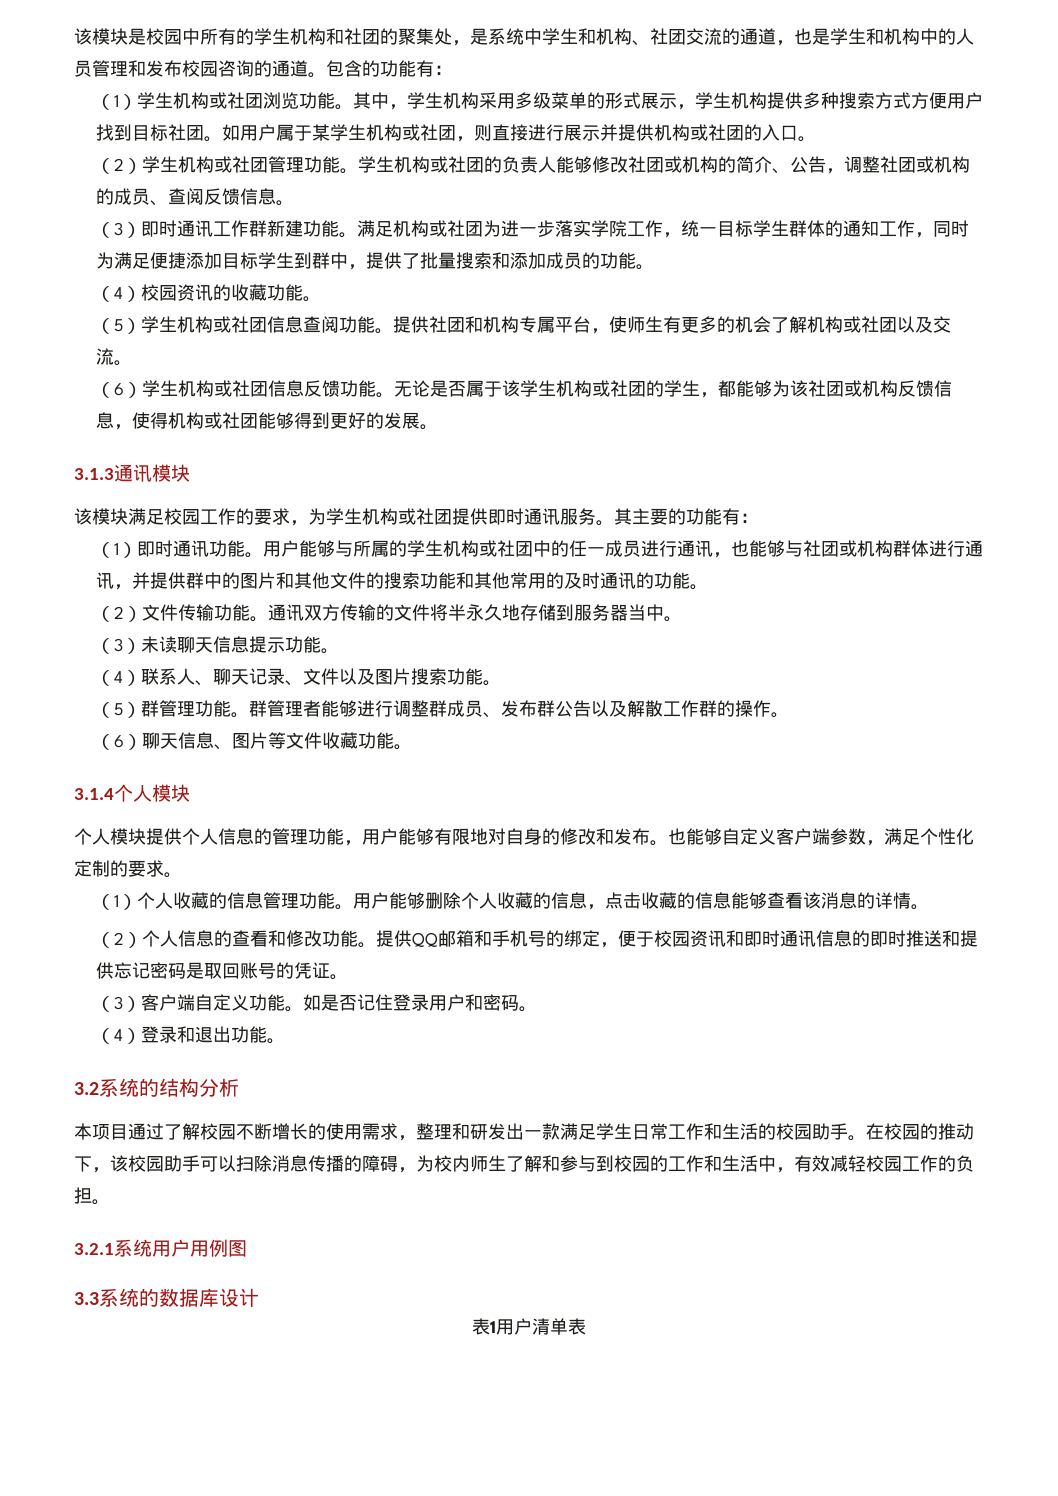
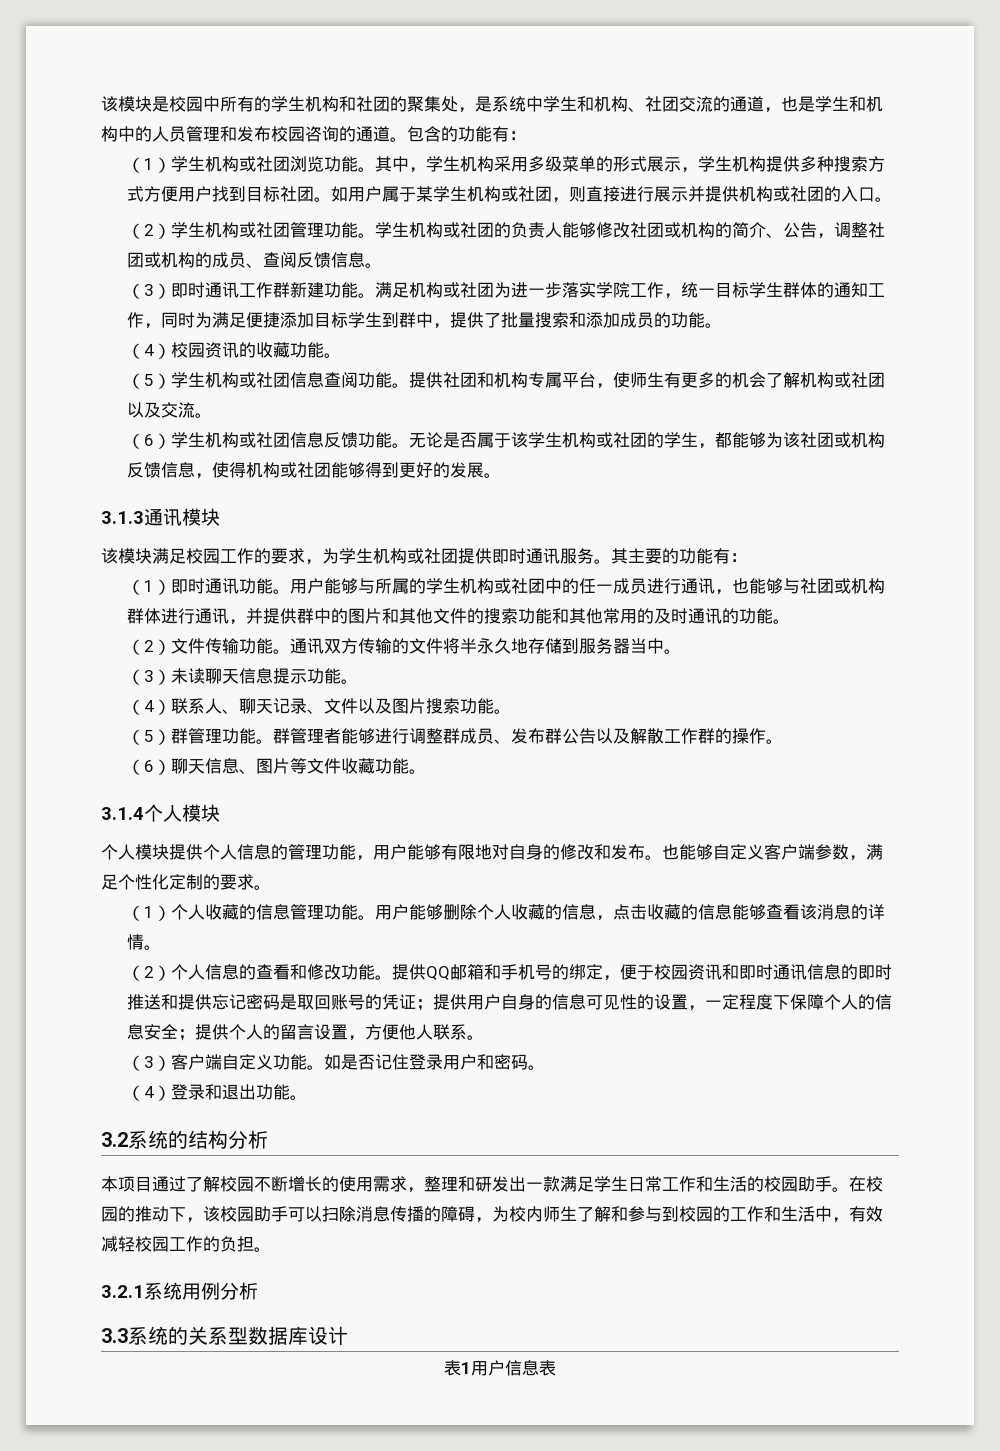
(331, 970) none -> [415,994,892,1011] [126,1024,467,1041] ；提供用户自身的信息可见性的设置，一定程度下保障个人的信息安全；提供个人的留言设置，方便他人联系
[171,1239,247,1257] 户用例图 -> [201,1282,258,1300] 例分析
(159, 1297) none -> [188,1326,248,1345] 关系型
[532,1318,568,1335] 清单 -> [505,1360,539,1376] 信息

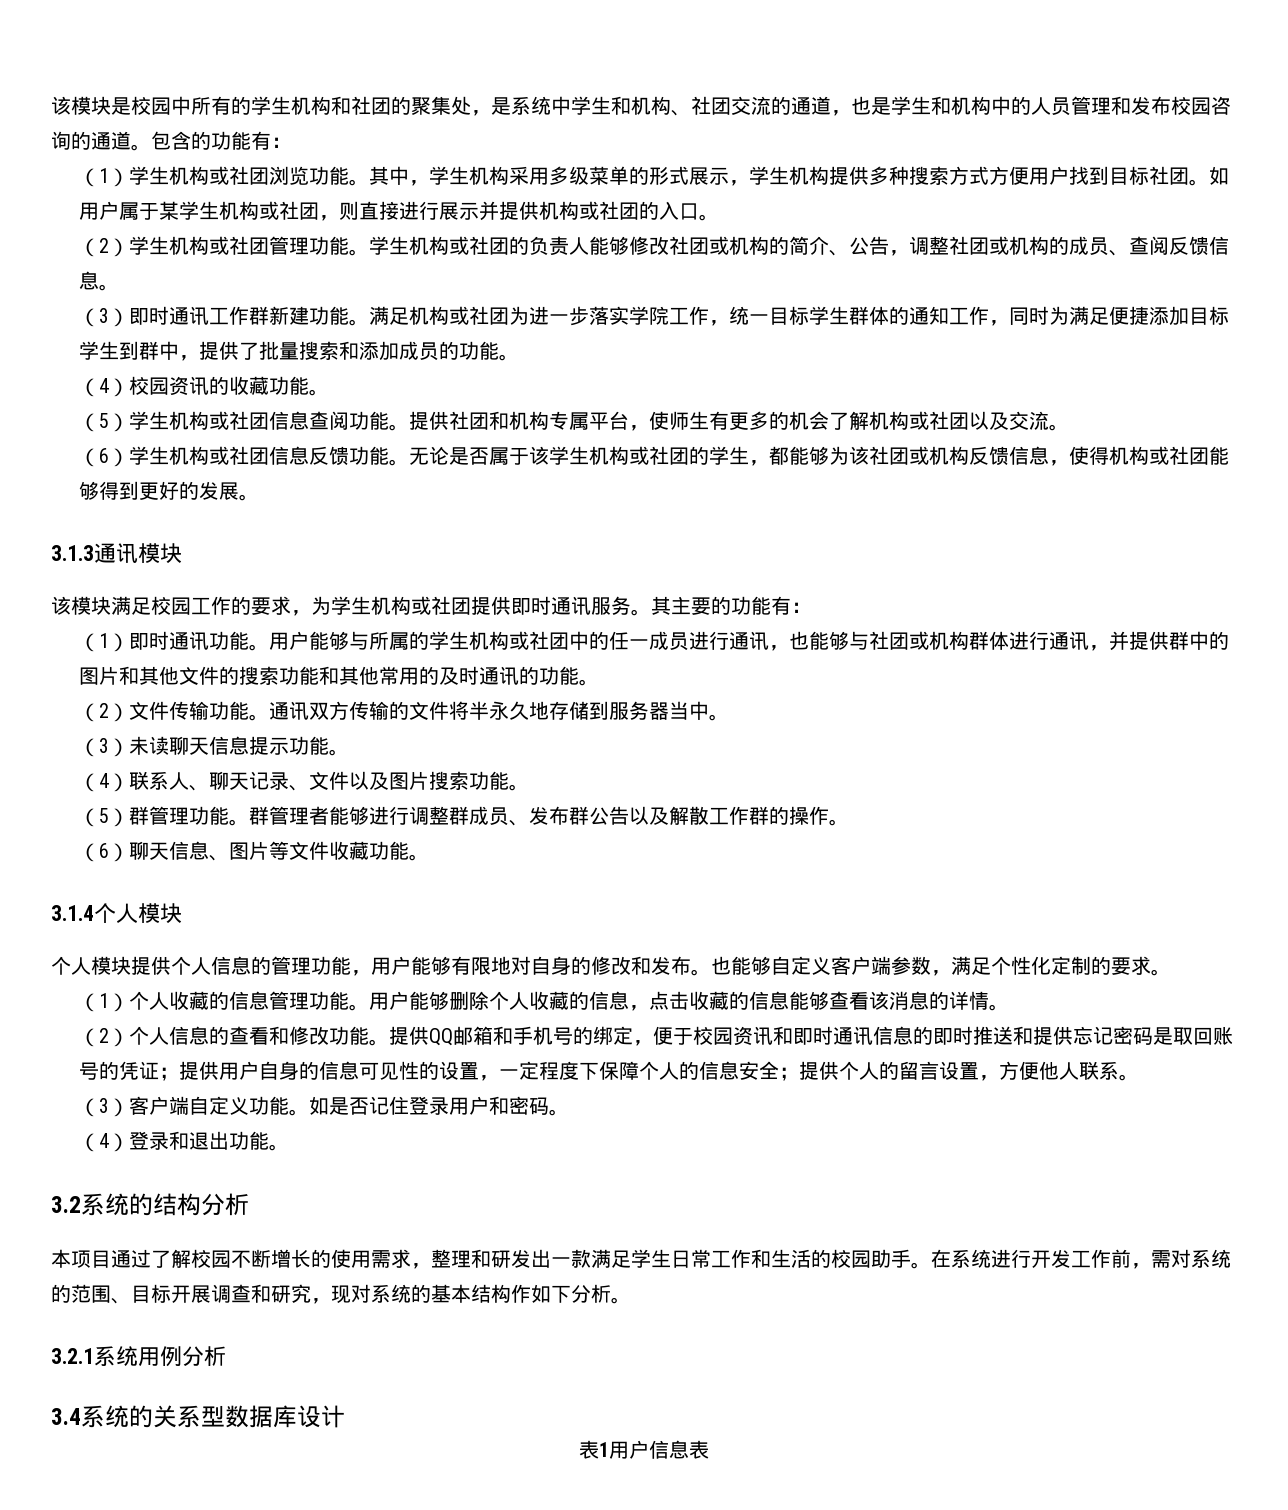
[866,1176,883,1192] [101,1206,883,1223] [101,1236,254,1252] 校园的推动下，该校园助手可以扫除消息传播的障碍，为校内师生了解和参与到校园的工作和生活中，有效减轻校园工作的负担 -> [951,1249,1231,1269] [51,1284,611,1304] 系统进行开发工作前，需对系统的范围、目标开展调查和研究，现对系统的基本结构作如下分析
[101,1328,128,1343] 3.3 -> [51,1408,81,1425] 3.4

